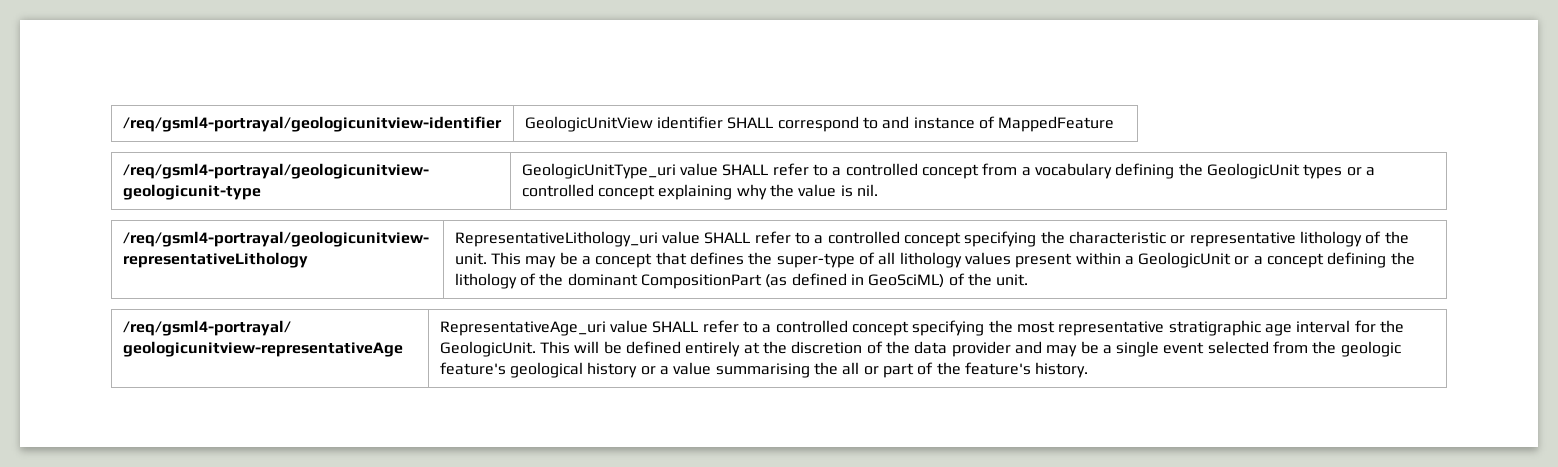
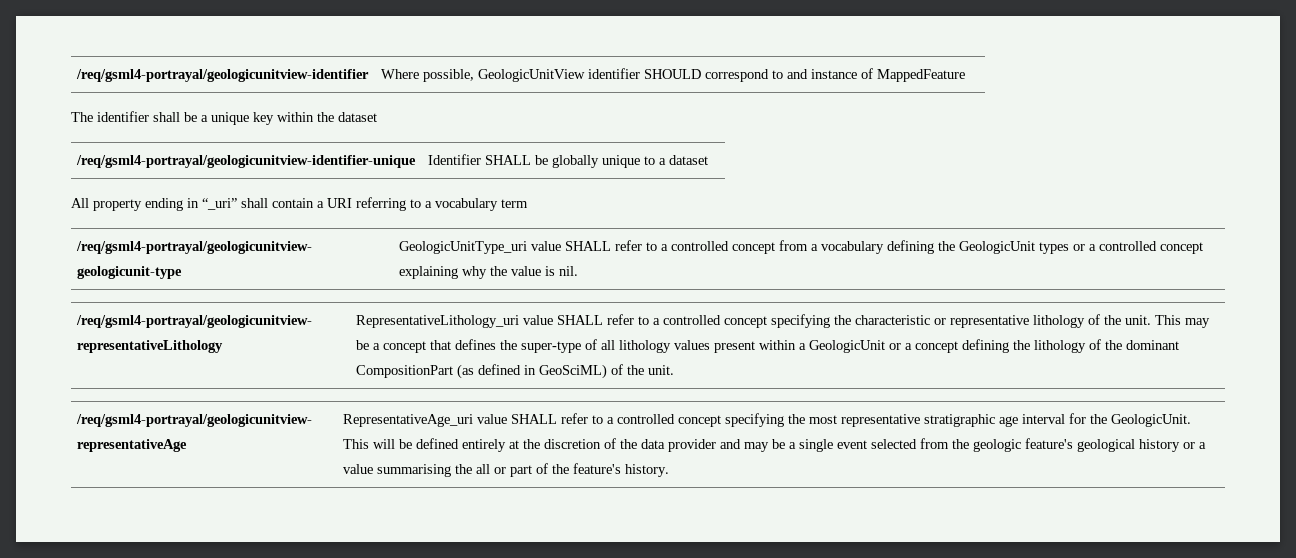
(502, 124) none -> [381,69,475,82] Where possible,
[727,117,774,129] SHALL -> [644,69,702,79] SHOULD
(1115, 124) none -> [71,111,377,125] [76,155,417,168] [428,154,709,168] [71,197,528,211] // The identifier shall be a unique key within the dataset // /req/gsml4-portrayal/geologicunitview-identifier-unique | Identifier SHALL be globally unique to a dataset // All property ending in “_uri” shall contain a URI referring to a vocabulary term

